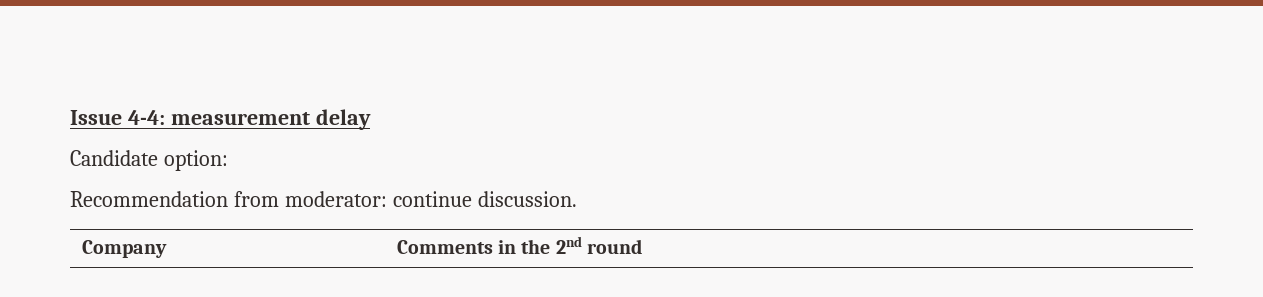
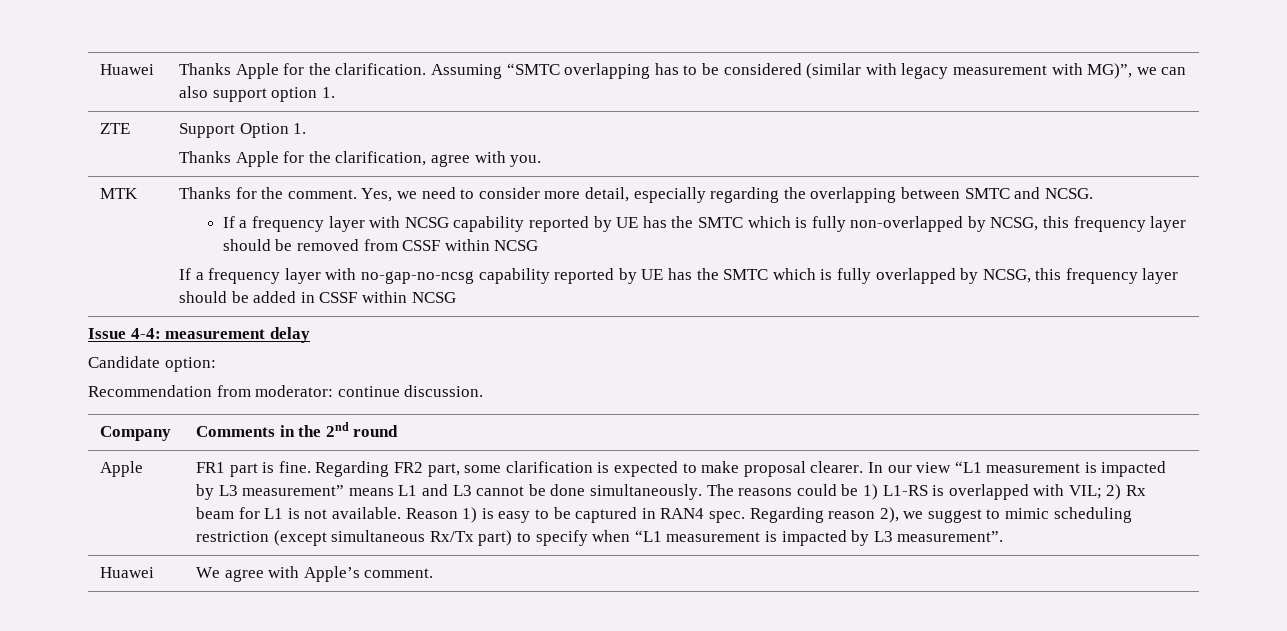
(70, 117) none -> [100,64,155,75] [179,63,1187,79] [179,86,335,102] [100,123,131,134] [179,123,307,138] [179,151,542,167] [100,188,139,199] [179,187,1093,203] [222,216,1187,232] [222,239,539,251] [179,268,1179,284] [179,291,456,303] Huawei | Thanks Apple for the clarification. Assuming “SMTC overlapping has to be considered (similar with legacy measurement with MG)”, we can also support option 1. // ZTE | Support Option 1. // Thanks Apple for the clarification, agree with you. // MTK | Thanks for the comment. Yes, we need to consider more detail, especially regarding the overlapping between SMTC and NCSG. // If a frequency layer with NCSG capability reported by UE has the SMTC which is fully non-overlapped by NCSG, this frequency layer should be removed from CSSF within NCSG // If a frequency layer with no-gap-no-ncsg capability reported by UE has the SMTC which is fully overlapped by NCSG, this frequency layer should be added in CSSF within NCSG //
(643, 246) none -> [100,461,144,477] [196,461,1167,477] [196,484,1147,500] [196,507,1132,523] [196,530,1004,546] [100,567,155,578] [196,566,434,582] // Apple | FR1 part is fine. Regarding FR2 part, some clarification is expected to make proposal clearer. In our view “L1 measurement is impacted by L3 measurement” means L1 and L3 cannot be done simultaneously. The reasons could be 1) L1-RS is overlapped with VIL; 2) Rx beam for L1 is not available. Reason 1) is easy to be captured in RAN4 spec. Regarding reason 2), we suggest to mimic scheduling restriction (except simultaneous Rx/Tx part) to specify when “L1 measurement is impacted by L3 measurement”. // Huawei | We agree with Apple’s comment.

